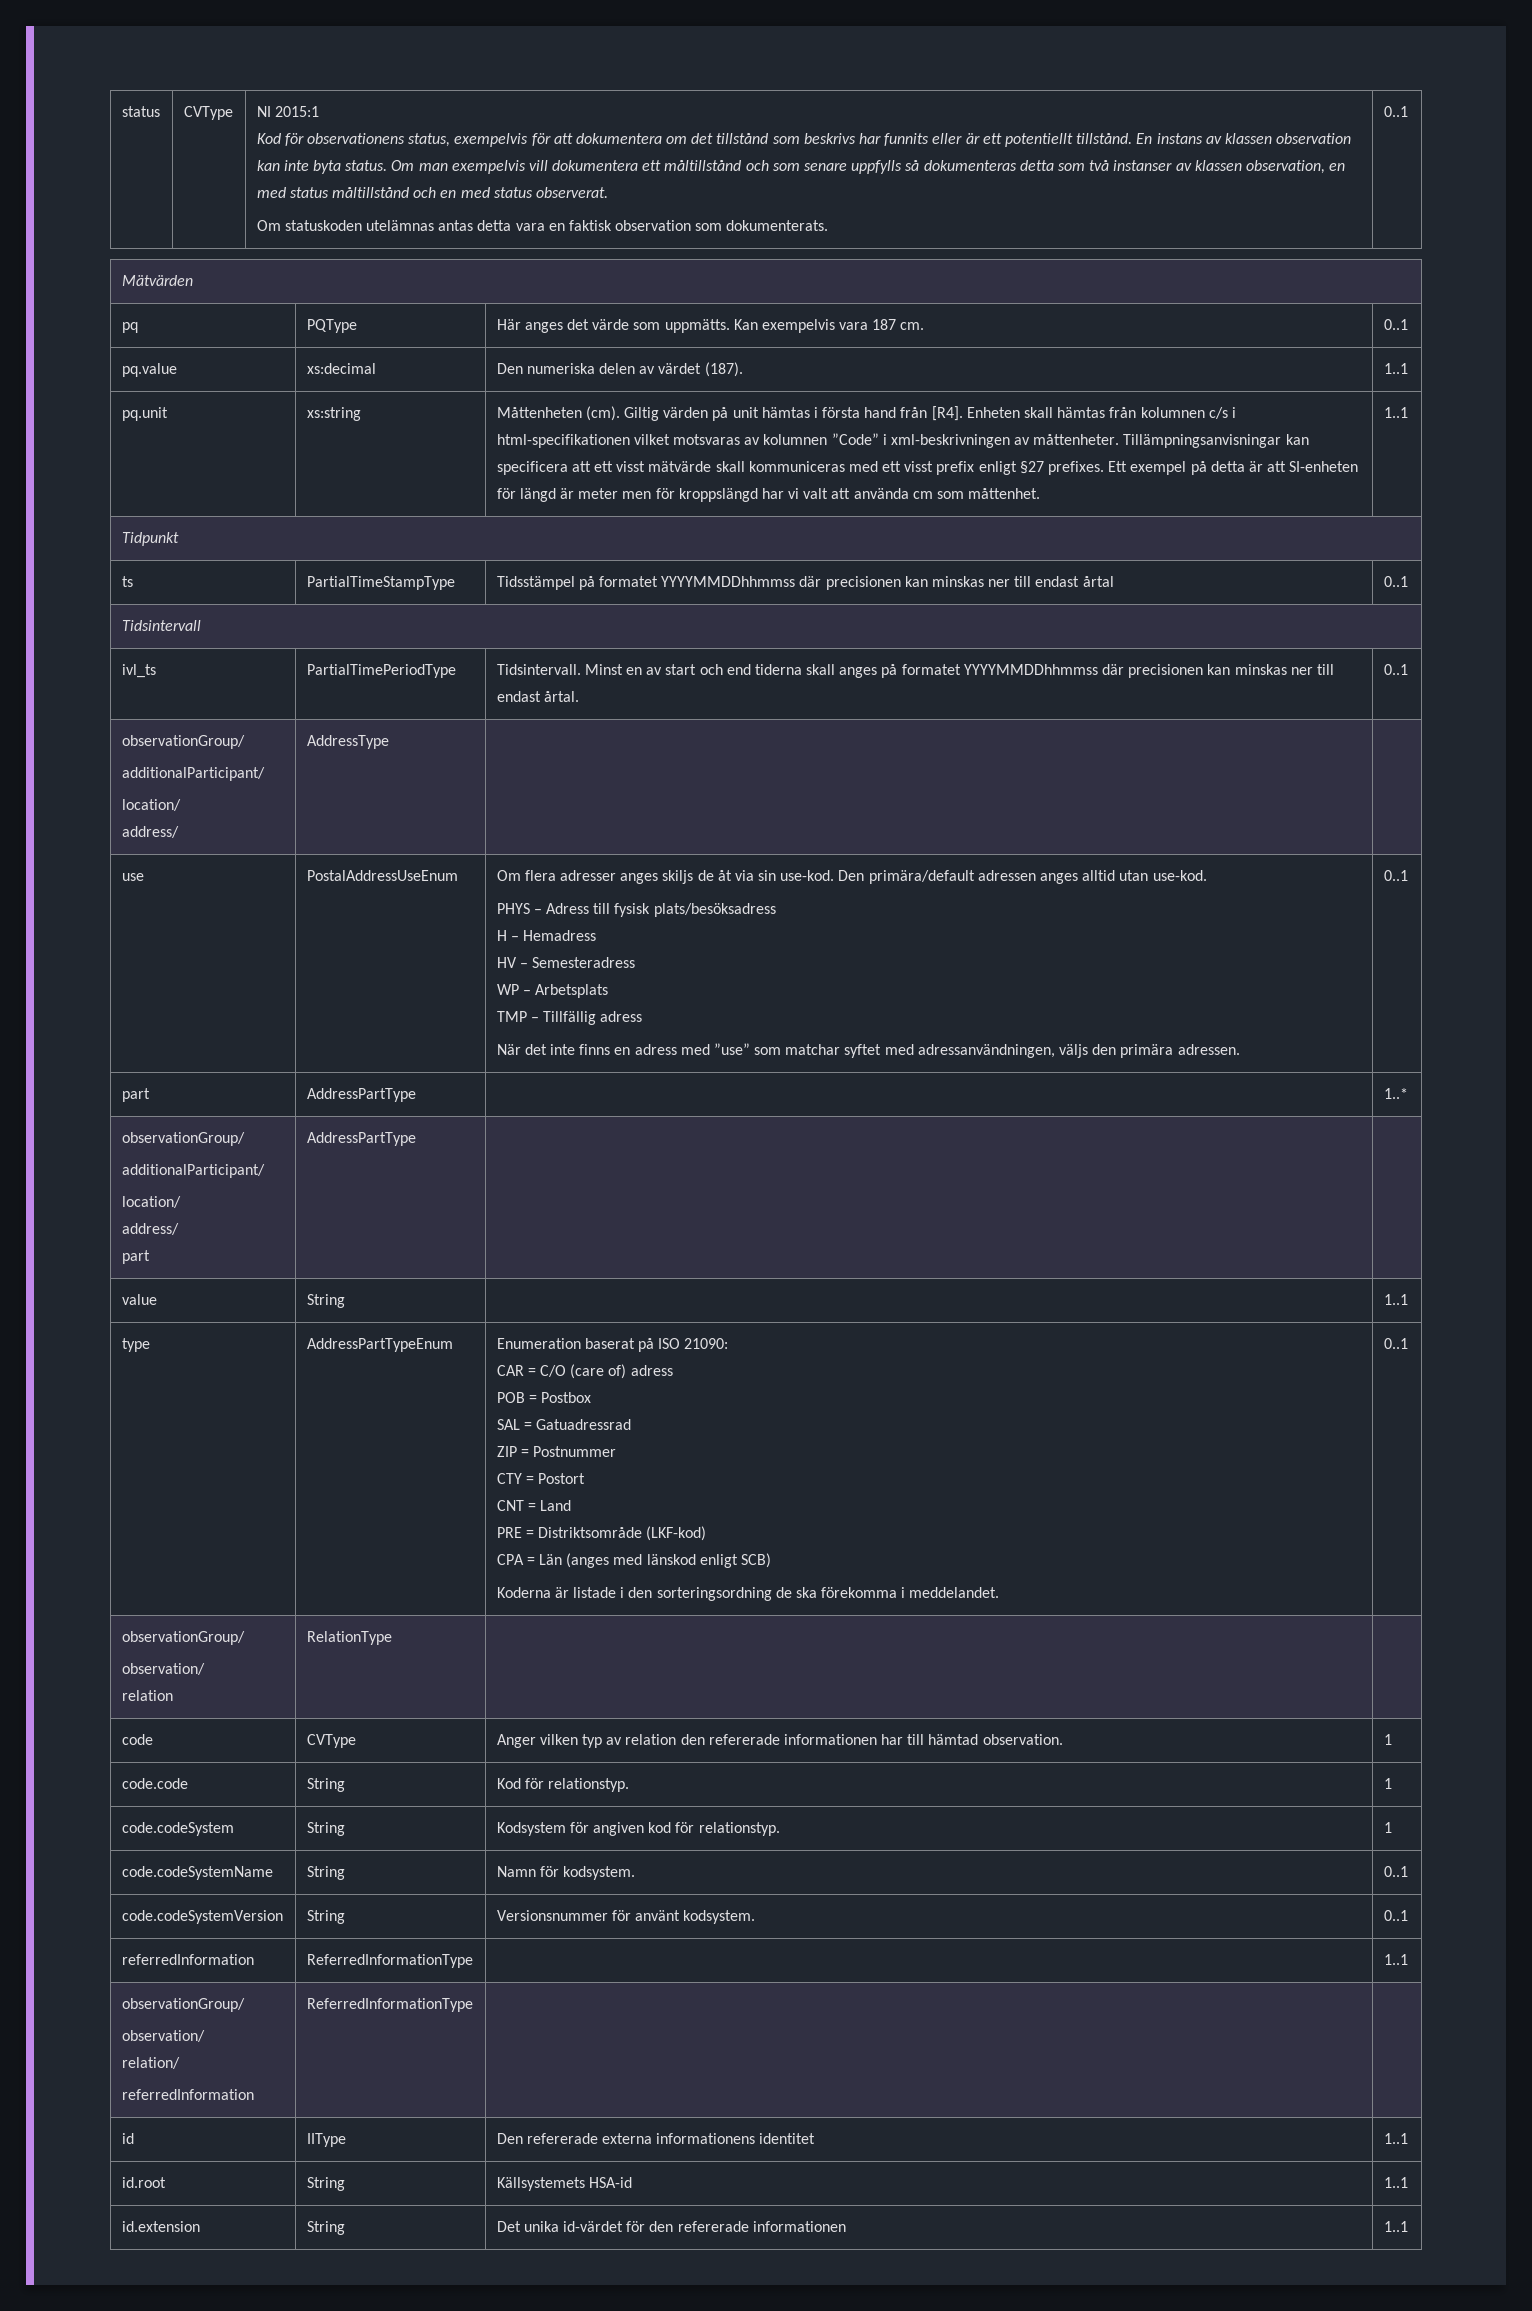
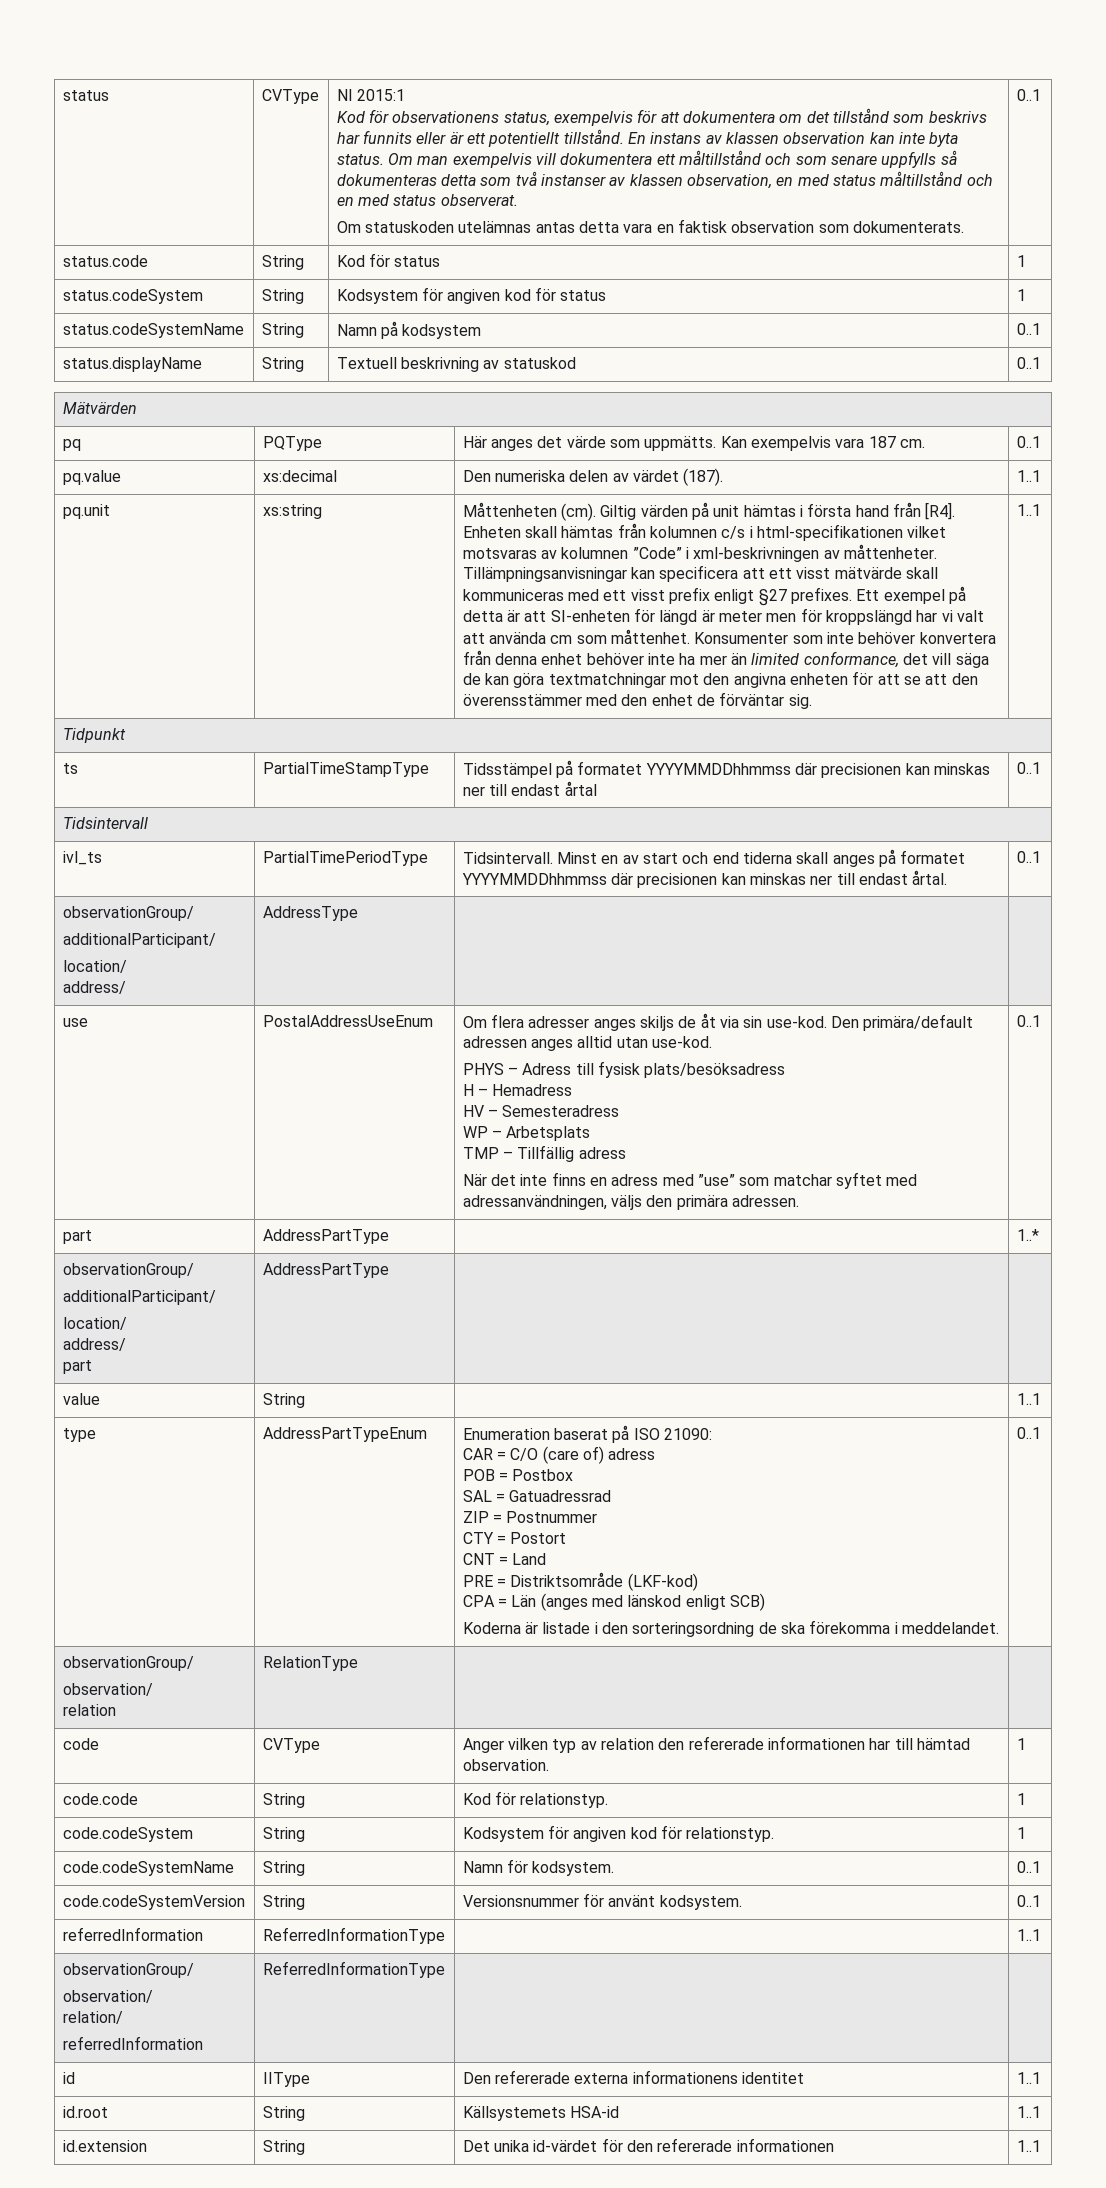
(1408, 111) none -> [62,255,148,267] [261,255,304,270] [336,253,441,267] [1016,255,1026,267] [62,289,203,304] [261,289,304,304] [336,287,607,304] [1016,289,1026,301] [62,323,244,338] [261,323,304,338] [336,321,482,339] [1016,323,1041,335] [62,357,202,372] [261,357,304,372] [336,357,576,372] [1016,357,1041,369] // status.code | String | Kod för status | 1 // status.codeSystem | String | Kodsystem för angiven kod för status | 1 // status.codeSystemName | String | Namn på kodsystem | 0..1 // status.displayName | String | Textuell beskrivning av statuskod | 0..1
(1041, 493) none -> [694,632,996,644] [462,650,989,668] [462,671,978,688] [462,692,812,709] Konsumenter som inte behöver konvertera från denna enhet behöver inte ha mer än limited conformance, det vill säga de kan göra textmatchningar mot den angivna enheten för att se att den överensstämmer med den enhet de förväntar sig.

